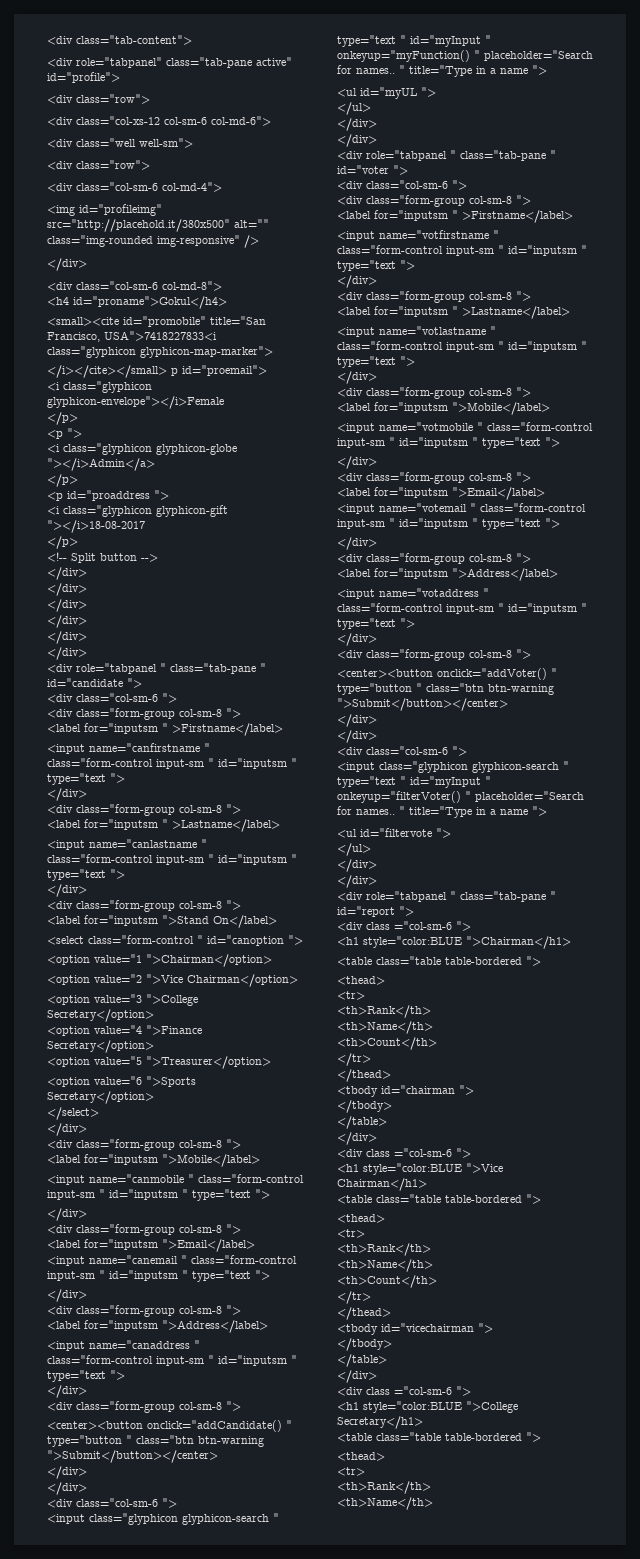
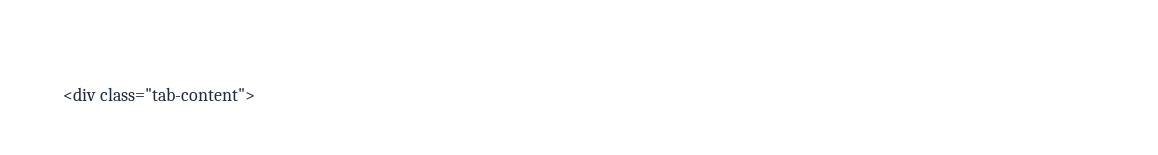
[47,57,292,68] [47,72,120,83] [47,94,150,104] [47,116,271,126] [47,138,193,148] [47,160,150,170] [47,182,222,192] [47,204,162,216] [47,219,269,232] [47,235,259,248] [47,258,87,271] [47,281,222,291] [47,296,227,309] [47,316,266,327] [47,331,217,342] [47,346,273,358] [47,365,267,378] [47,381,152,393] [47,396,224,409] [47,412,78,425] [47,428,82,439] [47,443,237,455] [47,458,155,471] [47,474,78,487] [47,490,169,501] [47,505,228,517] [47,520,145,533] [47,536,78,549] [47,552,158,563] [47,567,87,580] [47,583,87,596] [47,599,87,612] [47,615,87,628] [47,631,87,644] [47,647,87,660] [47,663,266,674] [47,678,142,688] [47,693,177,703] [47,708,241,720] [47,723,283,736] [47,743,210,754] [47,758,297,769] [47,773,125,785] [47,788,87,801] [47,804,241,816] [47,819,280,832] [47,839,207,850] [47,854,297,865] [47,869,125,881] [47,884,87,897] [47,900,241,912] [47,915,277,928] [47,935,303,946] [47,954,272,967] [47,974,298,987] [47,994,198,1006] [47,1009,154,1022] [47,1025,202,1036] [47,1040,154,1053] [47,1056,271,1069] [47,1076,196,1087] [47,1091,154,1104] [47,1107,99,1120] [47,1123,87,1136] [47,1139,241,1151] [47,1154,260,1167] [47,1174,304,1185] [47,1189,270,1201] [47,1208,87,1221] [47,1224,241,1236] [47,1239,255,1252] [47,1255,297,1266] [47,1270,270,1282] [47,1289,87,1302] [47,1305,241,1317] [47,1320,268,1333] [47,1340,200,1351] [47,1355,297,1366] [47,1370,125,1382] [47,1385,87,1398] [47,1401,241,1413] [47,1420,292,1432] [47,1435,264,1447] [47,1450,218,1463] [47,1466,87,1479] [47,1482,87,1495] [47,1498,177,1508] [47,1513,279,1525] [337,35,491,47] [337,50,593,62] [337,65,547,77] [337,87,436,99] [337,102,371,115] [337,118,377,131] [337,134,377,147] [337,150,556,161] [337,165,408,175] [337,180,467,190] [337,195,531,207] [337,210,573,223] [337,230,499,241] [337,245,587,256] [337,260,415,272] [337,275,377,288] [337,291,531,303] [337,306,570,319] [337,326,496,337] [337,341,587,352] [337,356,415,368] [337,371,377,384] [337,387,531,399] [337,402,550,415] [337,422,593,433] [337,437,560,449] [337,456,377,469] [337,472,531,484] [337,487,545,500] [337,503,586,514] [337,518,560,530] [337,537,377,550] [337,553,531,565] [337,568,558,581] [337,588,489,599] [337,603,587,614] [337,618,415,630] [337,633,377,646] [337,649,531,661] [337,668,557,680] [337,683,554,695] [337,698,508,711] [337,714,377,727] [337,730,377,743] [337,746,467,756] [337,761,569,773] [337,776,491,788] [337,791,584,803] [337,806,547,818] [337,828,451,838] [337,843,371,856] [337,859,377,872] [337,875,377,888] [337,891,556,902] [337,906,414,917] [337,921,471,931] [337,936,571,949] [337,956,541,966] [337,976,385,985] [337,991,365,1000] [337,1005,431,1018] [337,1021,433,1034] [337,1037,437,1050] [337,1053,371,1066] [337,1069,391,1082] [337,1085,474,1097] [337,1100,392,1113] [337,1116,387,1129] [337,1132,377,1145] [337,1148,471,1158] [337,1163,503,1175] [337,1178,427,1191] [337,1194,541,1204] [337,1214,385,1223] [337,1229,365,1238] [337,1243,431,1256] [337,1259,433,1272] [337,1275,437,1288] [337,1291,371,1304] [337,1307,391,1320] [337,1323,493,1335] [337,1338,392,1351] [337,1354,387,1367] [337,1370,377,1383] [337,1386,471,1396] [337,1401,518,1413] [337,1416,423,1429] [337,1432,541,1442] [337,1452,385,1461] [337,1467,365,1476] [337,1481,431,1494] [337,1497,433,1510] // <div role="tabpanel" class="tab-pane active" id="profile"> // <div class="row"> // <div class="col-xs-12 col-sm-6 col-md-6"> // <div class="well well-sm"> // <div class="row"> // <div class="col-sm-6 col-md-4"> // <img id="profileimg" src="http://placehold.it/380x500" alt="" class="img-rounded img-responsive" /> // </div> // <div class="col-sm-6 col-md-8"> // <h4 id="proname">Gokul</h4> // <small><cite id="promobile" title="San Francisco, USA">7418227833<i class="glyphicon glyphicon-map-marker"> // </i></cite></small> p id="proemail"> // <i class="glyphicon glyphicon-envelope"></i>Female // </p> // <p "> // <i class="glyphicon glyphicon-globe "></i>Admin</a> // </p> // <p id="proaddress "> // <i class="glyphicon glyphicon-gift "></i>18-08-2017 // </p> // <!-- Split button --> // </div> // </div> // </div> // </div> // </div> // </div> // <div role="tabpanel " class="tab-pane " id="candidate "> // <div class="col-sm-6 "> // <div class="form-group col-sm-8 "> // <label for="inputsm " >Firstname</label> // <input name="canfirstname " class="form-control input-sm " id="inputsm " type="text "> // </div> // <div class="form-group col-sm-8 "> // <label for="inputsm " >Lastname</label> // <input name="canlastname " class="form-control input-sm " id="inputsm " type="text "> // </div> // <div class="form-group col-sm-8 "> // <label for="inputsm ">Stand On</label> // <select class="form-control " id="canoption "> // <option value="1 ">Chairman</option> // <option value="2 ">Vice Chairman</option> // <option value="3 ">College Secretary</option> // <option value="4 ">Finance Secretary</option> // <option value="5 ">Treasurer</option> // <option value="6 ">Sports Secretary</option> // </select> // </div> // <div class="form-group col-sm-8 "> // <label for="inputsm ">Mobile</label> // <input name="canmobile " class="form-control input-sm " id="inputsm " type="text "> // </div> // <div class="form-group col-sm-8 "> // <label for="inputsm ">Email</label> // <input name="canemail " class="form-control input-sm " id="inputsm " type="text "> // </div> // <div class="form-group col-sm-8 "> // <label for="inputsm ">Address</label> // <input name="canaddress " class="form-control input-sm " id="inputsm " type="text "> // </div> // <div class="form-group col-sm-8 "> // <center><button onclick="addCandidate() " type="button " class="btn btn-warning ">Submit</button></center> // </div> // </div> // <div class="col-sm-6 "> // <input class="glyphicon glyphicon-search " type="text " id="myInput " onkeyup="myFunction() " placeholder="Search for names.. " title="Type in a name "> // <ul id="myUL "> // </ul> // </div> // </div> // <div role="tabpanel " class="tab-pane " id="voter "> // <div class="col-sm-6 "> // <div class="form-group col-sm-8 "> // <label for="inputsm " >Firstname</label> // <input name="votfirstname " class="form-control input-sm " id="inputsm " type="text "> // </div> // <div class="form-group col-sm-8 "> // <label for="inputsm " >Lastname</label> // <input name="votlastname " class="form-control input-sm " id="inputsm " type="text "> // </div> // <div class="form-group col-sm-8 "> // <label for="inputsm ">Mobile</label> // <input name="votmobile " class="form-control input-sm " id="inputsm " type="text "> // </div> // <div class="form-group col-sm-8 "> // <label for="inputsm ">Email</label> // <input name="votemail " class="form-control input-sm " id="inputsm " type="text "> // </div> // <div class="form-group col-sm-8 "> // <label for="inputsm ">Address</label> // <input name="votaddress " class="form-control input-sm " id="inputsm " type="text "> // </div> // <div class="form-group col-sm-8 "> // <center><button onclick="addVoter() " type="button " class="btn btn-warning ">Submit</button></center> // </div> // </div> // <div class="col-sm-6 "> // <input class="glyphicon glyphicon-search " type="text " id="myInput " onkeyup="filterVoter() " placeholder="Search for names.. " title="Type in a name "> // <ul id="filtervote "> // </ul> // </div> // </div> // <div role="tabpanel " class="tab-pane " id="report "> // <div class ="col-sm-6 "> // <h1 style="color:BLUE ">Chairman</h1> // <table class="table table-bordered "> // <thead> // <tr> // <th>Rank</th> // <th>Name</th> // <th>Count</th> // </tr> // </thead> // <tbody id="chairman "> // </tbody> // </table> // </div> // <div class ="col-sm-6 "> // <h1 style="color:BLUE ">Vice Chairman</h1> // <table class="table table-bordered "> // <thead> // <tr> // <th>Rank</th> // <th>Name</th> // <th>Count</th> // </tr> // </thead> // <tbody id="vicechairman "> // </tbody> // </table> // </div> // <div class ="col-sm-6 "> // <h1 style="color:BLUE ">College Secretary</h1> // <table class="table table-bordered "> // <thead> // <tr> // <th>Rank</th> // <th>Name</th> -> (255, 94) none

